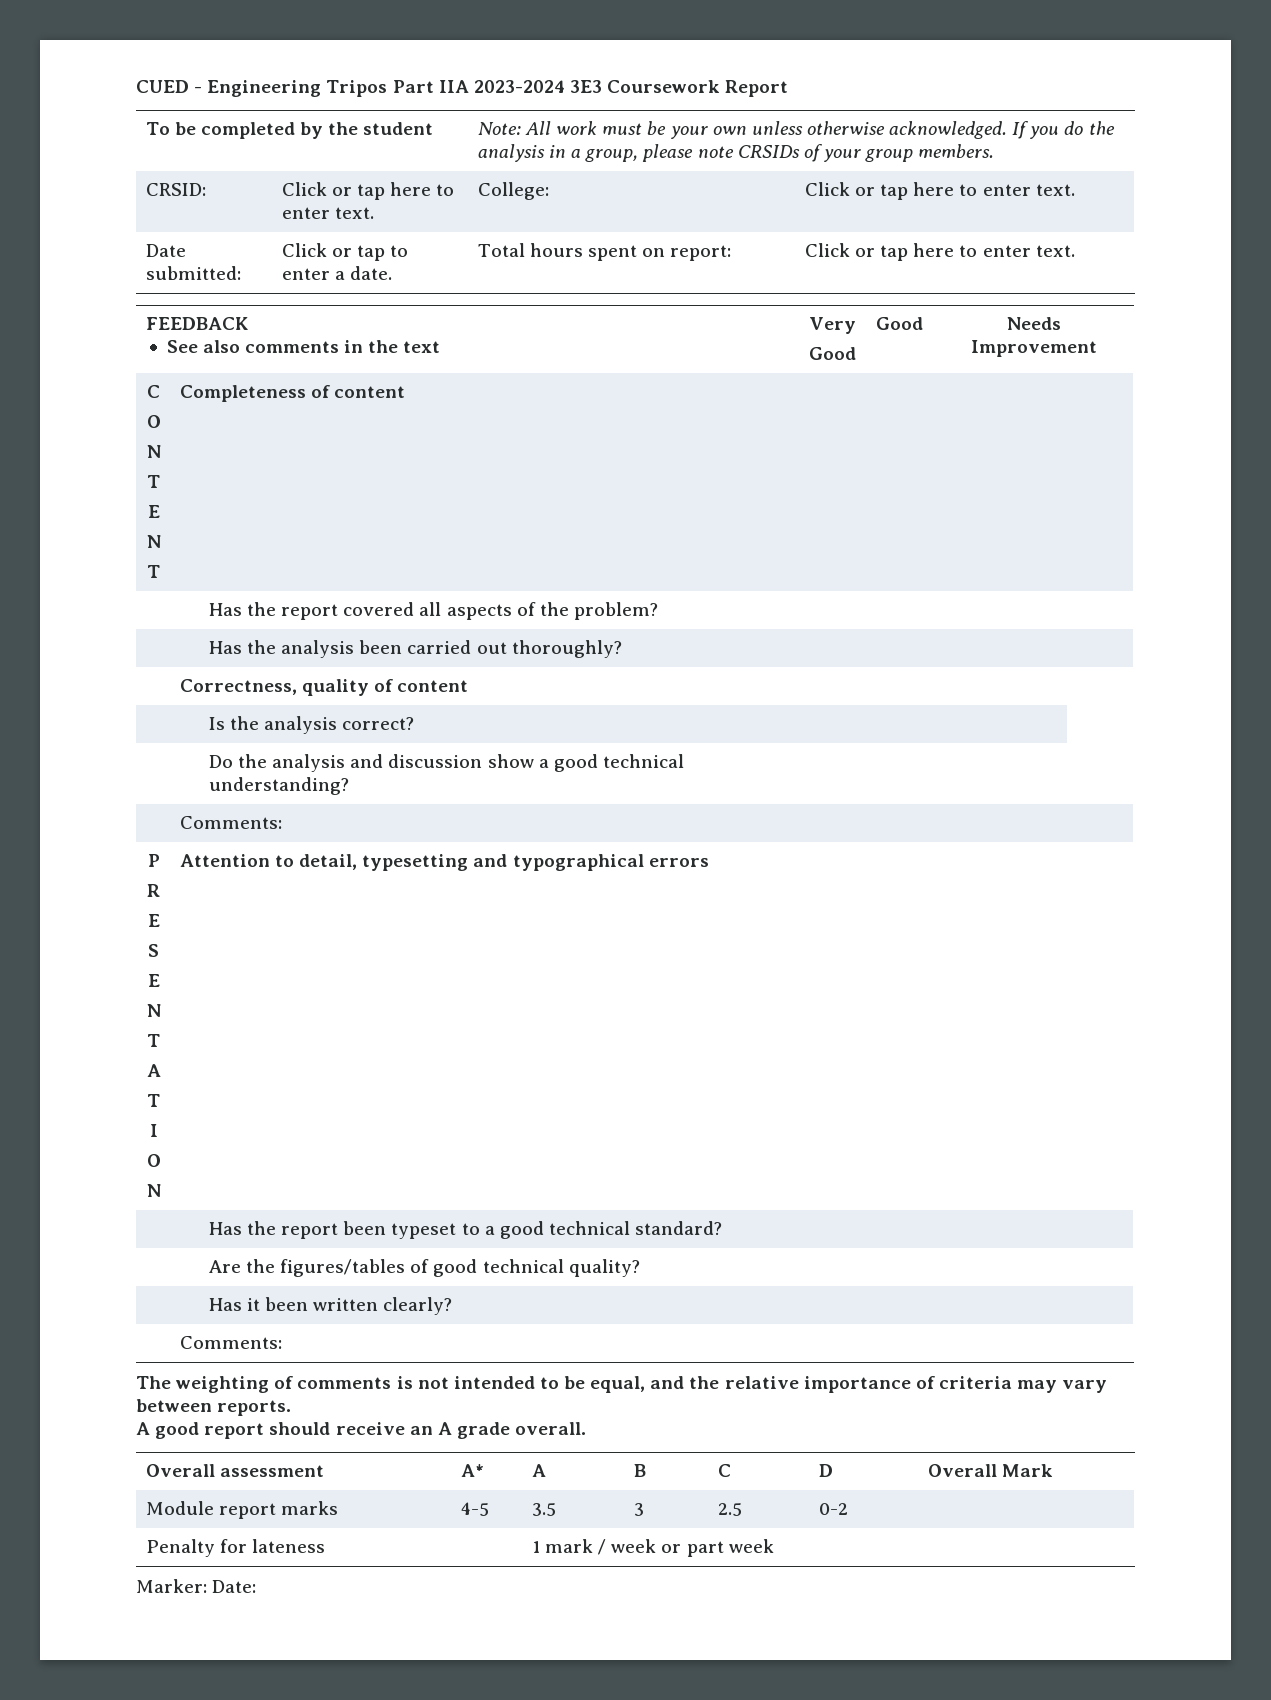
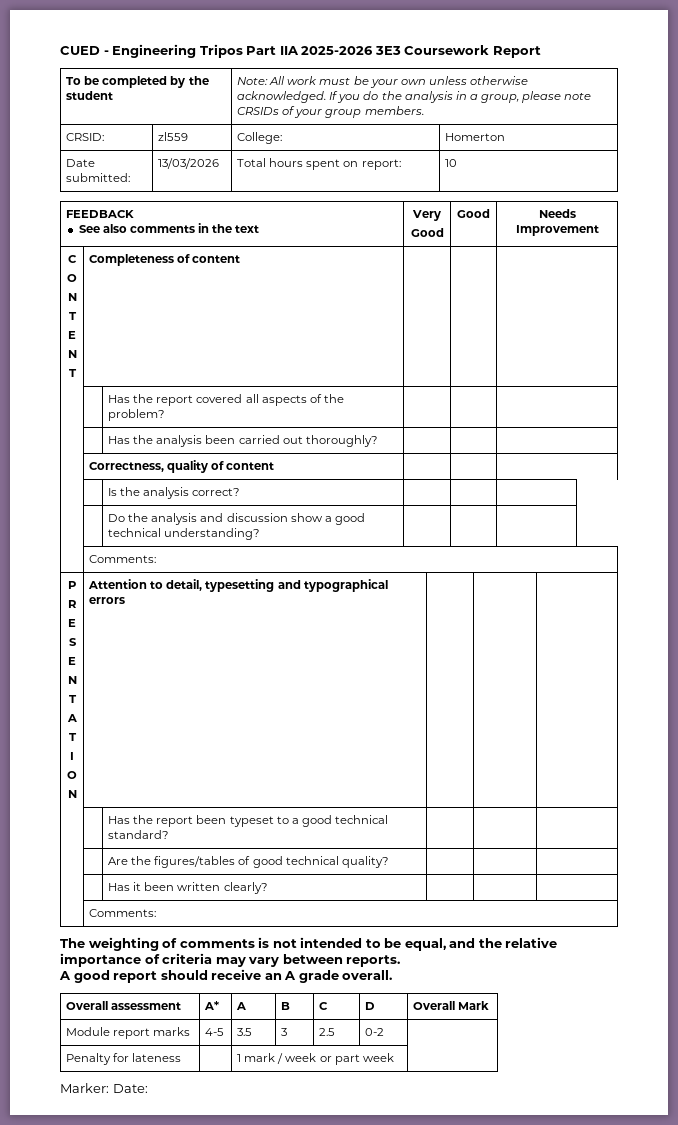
[473,80,565,93] 2023-2024 -> [301,46,374,55] 2025-2026
[281,182,455,200] [281,207,374,219] [477,182,549,200] [804,182,1075,200] [145,244,186,257] [145,266,241,280] [281,243,409,261] [281,266,393,280] Click or tap here to enter text. | College: | Click or tap here to enter text. // Date submitted: | Click or tap to enter a date. -> [158,132,189,141] [237,132,283,144] [445,133,506,141] [66,159,96,167] [66,173,131,182] [158,158,220,169] zl559 | College: | Homerton // Date submitted: | 13/03/2026
[804,243,1075,261] Click or tap here to enter text. -> [445,159,458,167] 10

